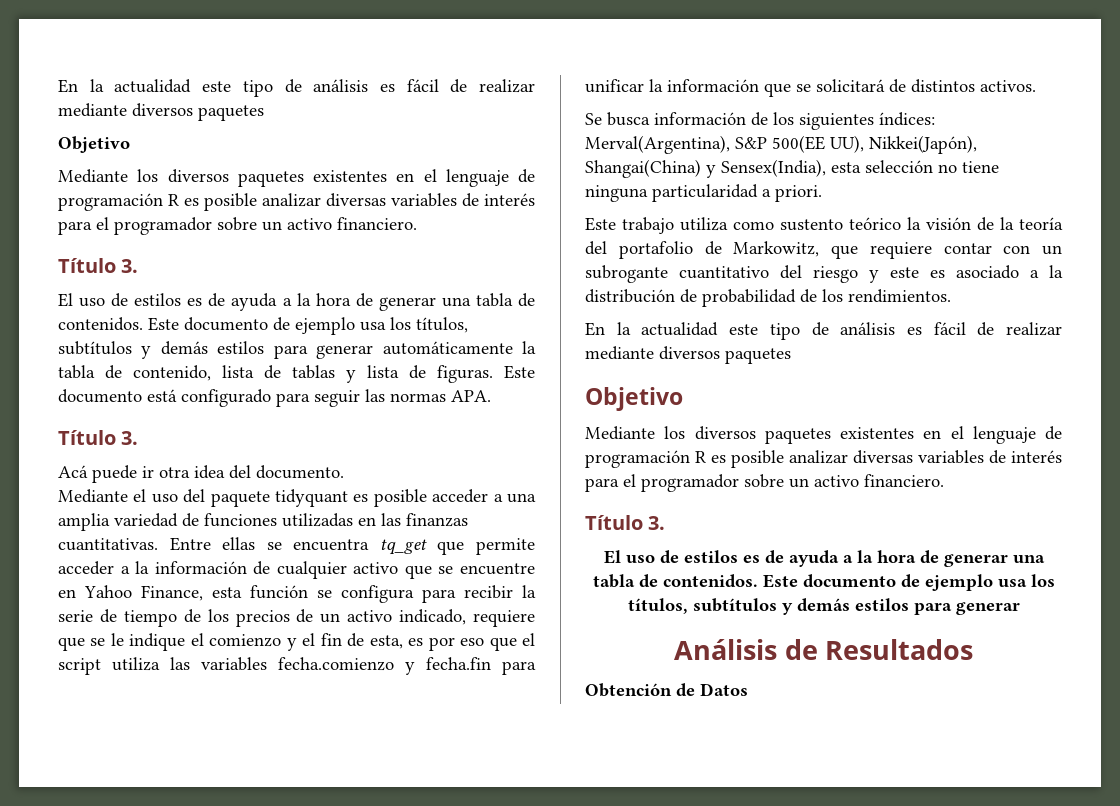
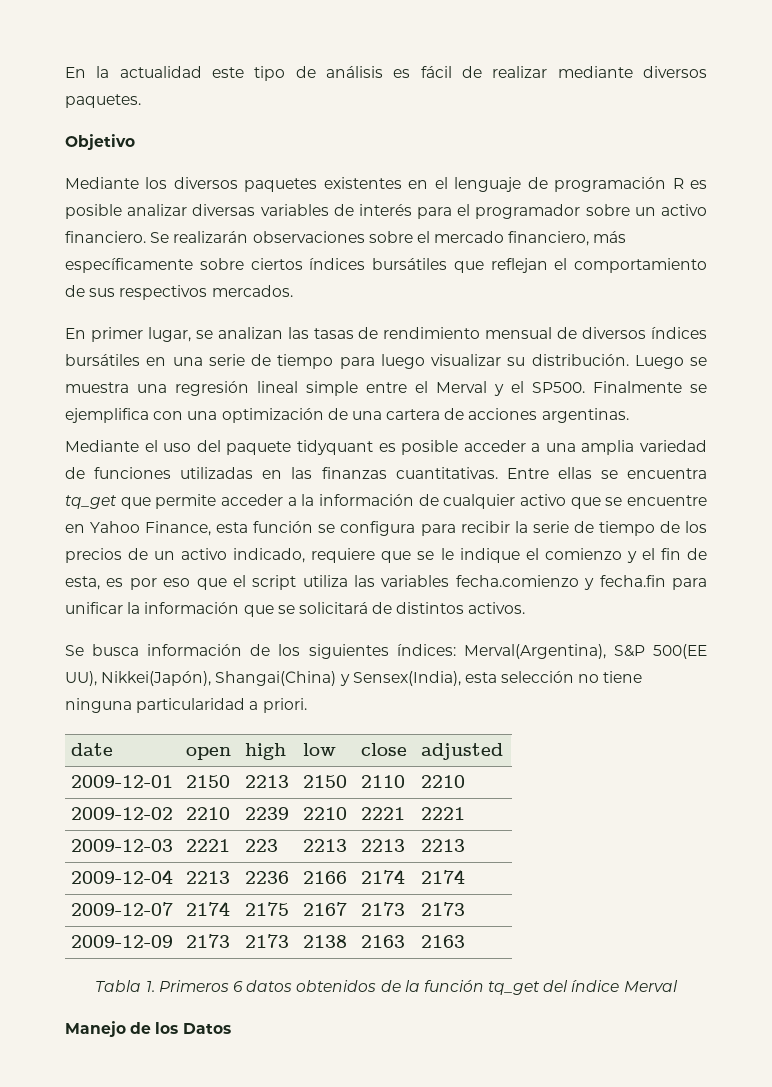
[198,105,264,121] paquetes -> [65,94,141,108] paquetes.
[58,258,139,273] [58,293,535,311] [58,317,468,335] [58,341,536,359] [58,365,535,383] [58,389,491,407] [58,430,139,445] [58,465,344,483] // Título 3. // El uso de estilos es de ayuda a la hora de generar una tabla de contenidos. Este documento de ejemplo usa los títulos, subtítulos y demás estilos para generar automáticamente la tabla de contenido, lista de tablas y lista de figuras. Este documento está configurado para seguir las normas APA. // Título 3. // Acá puede ir otra idea del documento. -> [150,231,627,246] [65,258,707,273] [65,285,293,300] [65,327,707,342] [65,354,707,369] [65,381,707,396] [65,408,629,423] Se realizarán observaciones sobre el mercado financiero, más específicamente sobre ciertos índices bursátiles que reflejan el comportamiento de sus respectivos mercados. // En primer lugar, se analizan las tasas de rendimiento mensual de diversos índices bursátiles en una serie de tiempo para luego visualizar su distribución. Luego se muestra una regresión lineal simple entre el Merval y el SP500. Finalmente se ejemplifica con una optimización de una cartera de acciones argentinas.
[585,217,1063,234] [585,241,1062,259] [585,265,1063,283] [585,289,951,307] [585,322,1062,340] [585,346,791,364] [585,387,683,411] [585,426,1062,444] [585,450,1062,468] [585,474,944,492] [585,515,666,530] [603,550,1045,567] [592,574,1055,591] [627,598,1020,615] [674,639,973,660] [585,683,695,697] // Este trabajo utiliza como sustento teórico la visión de la teoría del portafolio de Markowitz, que requiere contar con un subrogante cuantitativo del riesgo y este es asociado a la distribución de probabilidad de los rendimientos. // En la actualidad este tipo de análisis es fácil de realizar mediante diversos paquetes // Objetivo // Mediante los diversos paquetes existentes en el lenguaje de programación R es posible analizar diversas variables de interés para el programador sobre un activo financiero. // Título 3. // El uso de estilos es de ayuda a la hora de generar una tabla de contenidos. Este documento de ejemplo usa los títulos, subtítulos y demás estilos para generar // Análisis de Resultados // Obtención de -> [71,743,114,756] [186,747,232,760] [245,743,287,760] [303,743,337,756] [361,743,408,756] [421,743,504,760] [71,775,174,788] [186,775,231,788] [245,775,290,788] [303,775,348,788] [361,775,406,788] [421,775,466,788] [71,807,174,820] [186,807,231,820] [245,807,290,820] [303,807,348,820] [361,807,406,820] [421,807,466,820] [71,839,174,852] [186,839,231,852] [245,839,279,852] [303,839,348,852] [361,839,406,852] [421,839,466,852] [71,869,174,884] [186,871,231,884] [245,871,290,884] [303,871,348,884] [361,869,406,884] [421,869,466,884] [71,902,174,916] [186,901,231,916] [245,902,290,916] [303,902,348,916] [361,902,406,916] [421,902,466,916] [71,935,174,948] [186,934,231,948] [245,934,290,948] [303,935,348,948] [361,935,406,948] [421,935,466,948] [95,980,678,995] [65,1021,179,1037] // date | open | high | low | close | adjusted // 2009-12-01 | 2150 | 2213 | 2150 | 2110 | 2210 // 2009-12-02 | 2210 | 2239 | 2210 | 2221 | 2221 // 2009-12-03 | 2221 | 223 | 2213 | 2213 | 2213 // 2009-12-04 | 2213 | 2236 | 2166 | 2174 | 2174 // 2009-12-07 | 2174 | 2175 | 2167 | 2173 | 2173 // 2009-12-09 | 2173 | 2173 | 2138 | 2163 | 2163 // Tabla 1. Primeros 6 datos obtenidos de la función tq_get del índice Merval // Manejo de los

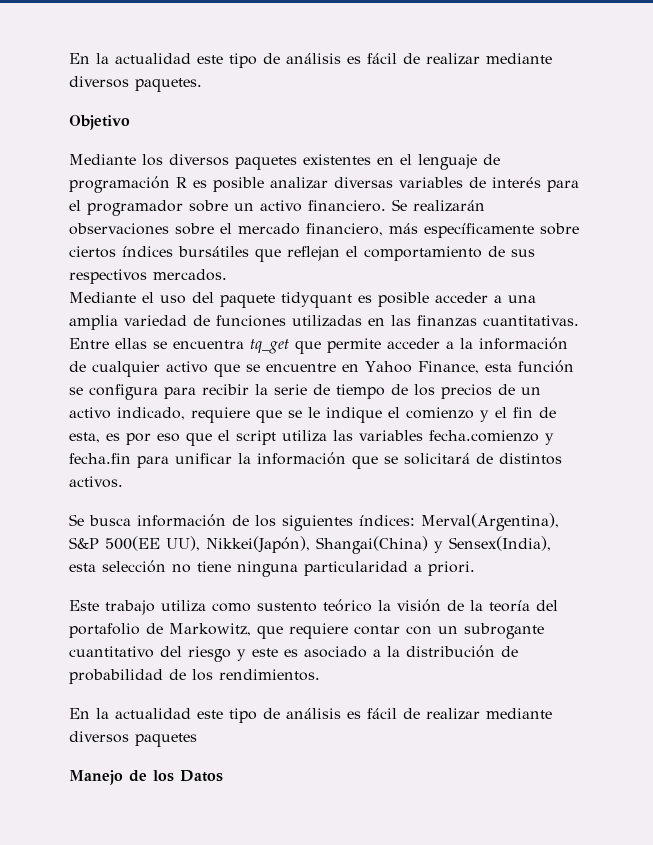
[65,327,707,342] [65,354,707,369] [65,381,707,396] [65,408,629,423] // En primer lugar, se analizan las tasas de rendimiento mensual de diversos índices bursátiles en una serie de tiempo para luego visualizar su distribución. Luego se muestra una regresión lineal simple entre el Merval y el SP500. Finalmente se ejemplifica con una optimización de una cartera de acciones argentinas. -> (227, 275) none
[71,743,114,756] [186,747,232,760] [245,743,287,760] [303,743,337,756] [361,743,408,756] [421,743,504,760] [71,775,174,788] [186,775,231,788] [245,775,290,788] [303,775,348,788] [361,775,406,788] [421,775,466,788] [71,807,174,820] [186,807,231,820] [245,807,290,820] [303,807,348,820] [361,807,406,820] [421,807,466,820] [71,839,174,852] [186,839,231,852] [245,839,279,852] [303,839,348,852] [361,839,406,852] [421,839,466,852] [71,869,174,884] [186,871,231,884] [245,871,290,884] [303,871,348,884] [361,869,406,884] [421,869,466,884] [71,902,174,916] [186,901,231,916] [245,902,290,916] [303,902,348,916] [361,902,406,916] [421,902,466,916] [71,935,174,948] [186,934,231,948] [245,934,290,948] [303,935,348,948] [361,935,406,948] [421,935,466,948] [95,980,678,995] // date | open | high | low | close | adjusted // 2009-12-01 | 2150 | 2213 | 2150 | 2110 | 2210 // 2009-12-02 | 2210 | 2239 | 2210 | 2221 | 2221 // 2009-12-03 | 2221 | 223 | 2213 | 2213 | 2213 // 2009-12-04 | 2213 | 2236 | 2166 | 2174 | 2174 // 2009-12-07 | 2174 | 2175 | 2167 | 2173 | 2173 // 2009-12-09 | 2173 | 2173 | 2138 | 2163 | 2163 // Tabla 1. Primeros 6 datos obtenidos de la función tq_get del índice Merval -> [69,599,558,615] [69,623,544,639] [69,645,518,662] [69,669,320,684] [69,708,552,723] [69,731,197,747] // Este trabajo utiliza como sustento teórico la visión de la teoría del portafolio de Markowitz, que requiere contar con un subrogante cuantitativo del riesgo y este es asociado a la distribución de probabilidad de los rendimientos. // En la actualidad este tipo de análisis es fácil de realizar mediante diversos paquetes

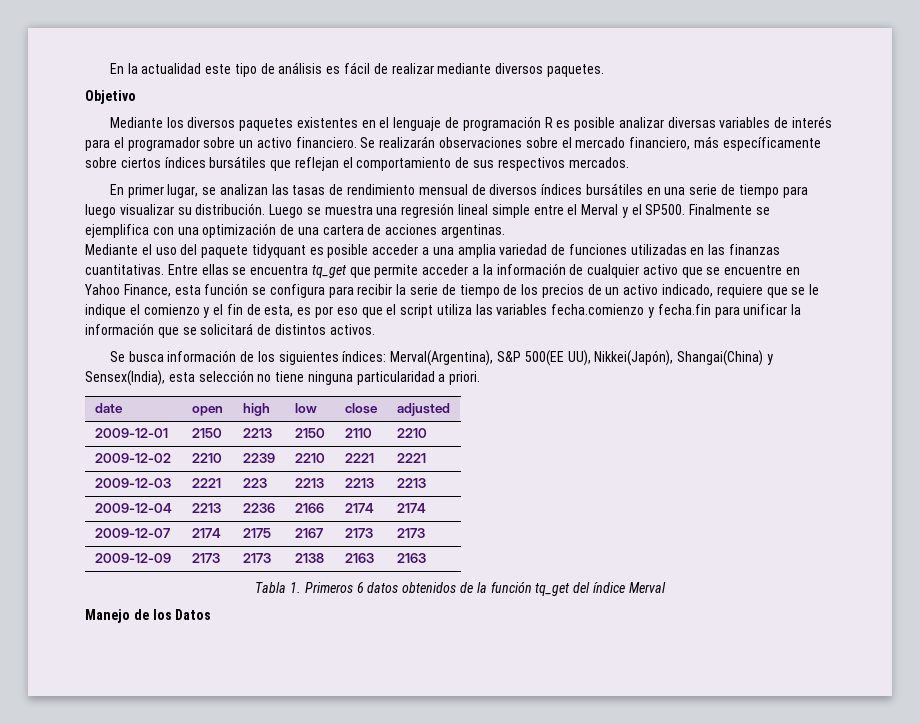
(227, 275) none -> [109,183,808,198] [85,203,771,218] [85,223,506,238] // En primer lugar, se analizan las tasas de rendimiento mensual de diversos índices bursátiles en una serie de tiempo para luego visualizar su distribución. Luego se muestra una regresión lineal simple entre el Merval y el SP500. Finalmente se ejemplifica con una optimización de una cartera de acciones argentinas.
[69,599,558,615] [69,623,544,639] [69,645,518,662] [69,669,320,684] [69,708,552,723] [69,731,197,747] // Este trabajo utiliza como sustento teórico la visión de la teoría del portafolio de Markowitz, que requiere contar con un subrogante cuantitativo del riesgo y este es asociado a la distribución de probabilidad de los rendimientos. // En la actualidad este tipo de análisis es fácil de realizar mediante diversos paquetes -> [94,403,123,413] [191,406,223,416] [242,403,270,416] [294,403,317,413] [344,403,378,414] [396,403,450,416] [94,428,168,438] [191,428,222,438] [242,428,272,438] [294,428,325,438] [344,428,372,438] [396,428,427,438] [94,453,171,463] [191,453,222,463] [242,453,275,463] [294,453,325,463] [344,453,374,463] [396,453,426,463] [94,478,171,488] [191,478,221,488] [242,478,267,488] [294,478,324,488] [344,478,374,488] [396,478,426,488] [94,503,172,513] [191,503,221,513] [242,503,275,513] [294,503,324,513] [344,503,374,513] [396,503,426,513] [94,528,170,538] [191,528,221,538] [242,528,271,538] [294,528,323,538] [344,528,373,538] [396,528,425,538] [94,553,171,563] [191,553,220,563] [242,553,271,563] [294,553,324,563] [344,553,374,563] [396,553,426,563] [255,581,666,596] // date | open | high | low | close | adjusted // 2009-12-01 | 2150 | 2213 | 2150 | 2110 | 2210 // 2009-12-02 | 2210 | 2239 | 2210 | 2221 | 2221 // 2009-12-03 | 2221 | 223 | 2213 | 2213 | 2213 // 2009-12-04 | 2213 | 2236 | 2166 | 2174 | 2174 // 2009-12-07 | 2174 | 2175 | 2167 | 2173 | 2173 // 2009-12-09 | 2173 | 2173 | 2138 | 2163 | 2163 // Tabla 1. Primeros 6 datos obtenidos de la función tq_get del índice Merval

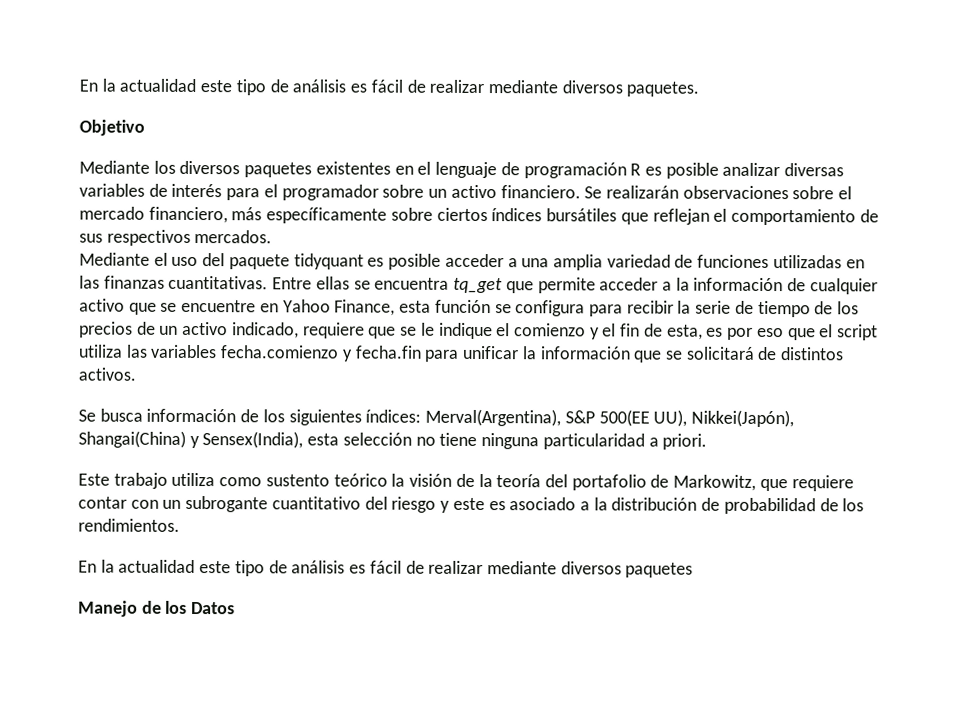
[109,183,808,198] [85,203,771,218] [85,223,506,238] // En primer lugar, se analizan las tasas de rendimiento mensual de diversos índices bursátiles en una serie de tiempo para luego visualizar su distribución. Luego se muestra una regresión lineal simple entre el Merval y el SP500. Finalmente se ejemplifica con una optimización de una cartera de acciones argentinas. -> (273, 237) none
[94,403,123,413] [191,406,223,416] [242,403,270,416] [294,403,317,413] [344,403,378,414] [396,403,450,416] [94,428,168,438] [191,428,222,438] [242,428,272,438] [294,428,325,438] [344,428,372,438] [396,428,427,438] [94,453,171,463] [191,453,222,463] [242,453,275,463] [294,453,325,463] [344,453,374,463] [396,453,426,463] [94,478,171,488] [191,478,221,488] [242,478,267,488] [294,478,324,488] [344,478,374,488] [396,478,426,488] [94,503,172,513] [191,503,221,513] [242,503,275,513] [294,503,324,513] [344,503,374,513] [396,503,426,513] [94,528,170,538] [191,528,221,538] [242,528,271,538] [294,528,323,538] [344,528,373,538] [396,528,425,538] [94,553,171,563] [191,553,220,563] [242,553,271,563] [294,553,324,563] [344,553,374,563] [396,553,426,563] [255,581,666,596] // date | open | high | low | close | adjusted // 2009-12-01 | 2150 | 2213 | 2150 | 2110 | 2210 // 2009-12-02 | 2210 | 2239 | 2210 | 2221 | 2221 // 2009-12-03 | 2221 | 223 | 2213 | 2213 | 2213 // 2009-12-04 | 2213 | 2236 | 2166 | 2174 | 2174 // 2009-12-07 | 2174 | 2175 | 2167 | 2173 | 2173 // 2009-12-09 | 2173 | 2173 | 2138 | 2163 | 2163 // Tabla 1. Primeros 6 datos obtenidos de la función tq_get del índice Merval -> [78,472,854,492] [78,495,865,515] [78,518,180,532] [78,559,694,578] // Este trabajo utiliza como sustento teórico la visión de la teoría del portafolio de Markowitz, que requiere contar con un subrogante cuantitativo del riesgo y este es asociado a la distribución de probabilidad de los rendimientos. // En la actualidad este tipo de análisis es fácil de realizar mediante diversos paquetes

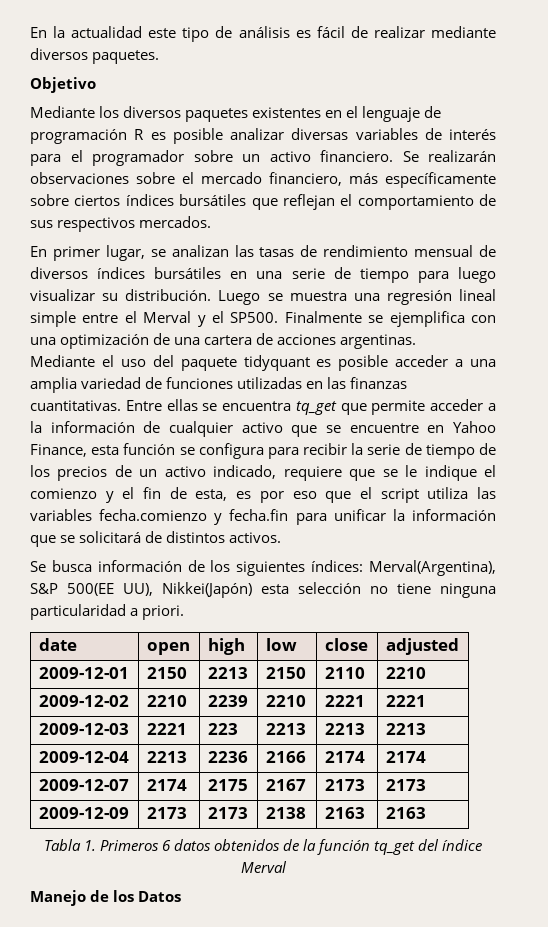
(273, 237) none -> [30,245,496,261] [30,267,496,283] [30,289,496,305] [30,311,496,327] [30,333,417,349] // En primer lugar, se analizan las tasas de rendimiento mensual de diversos índices bursátiles en una serie de tiempo para luego visualizar su distribución. Luego se muestra una regresión lineal simple entre el Merval y el SP500. Finalmente se ejemplifica con una optimización de una cartera de acciones argentinas.
[690,409,794,428] [78,430,304,449] Nikkei(Japón), Shangai(China) y Sensex(India), -> [161,582,252,598] Nikkei(Japón)
[78,472,854,492] [78,495,865,515] [78,518,180,532] [78,559,694,578] // Este trabajo utiliza como sustento teórico la visión de la teoría del portafolio de Markowitz, que requiere contar con un subrogante cuantitativo del riesgo y este es asociado a la distribución de probabilidad de los rendimientos. // En la actualidad este tipo de análisis es fácil de realizar mediante diversos paquetes -> [38,638,77,651] [146,642,190,655] [207,638,245,655] [265,638,297,651] [324,638,368,651] [385,638,459,655] [38,667,129,679] [146,667,187,679] [207,667,248,679] [265,667,306,679] [324,667,365,679] [385,667,426,679] [38,695,129,707] [146,695,187,707] [207,695,248,707] [265,695,306,707] [324,695,365,707] [385,695,426,707] [38,723,129,735] [146,723,187,735] [207,723,238,735] [265,723,306,735] [324,723,365,735] [385,723,426,735] [38,751,129,763] [146,751,187,763] [207,751,248,763] [265,751,306,763] [324,751,365,763] [385,751,426,763] [38,779,129,791] [146,779,187,791] [207,779,248,791] [265,779,306,791] [324,779,365,791] [385,779,426,791] [38,807,129,819] [146,807,187,819] [207,807,248,819] [265,807,306,819] [324,807,365,819] [385,807,426,819] [43,839,483,855] [240,861,287,873] // date | open | high | low | close | adjusted // 2009-12-01 | 2150 | 2213 | 2150 | 2110 | 2210 // 2009-12-02 | 2210 | 2239 | 2210 | 2221 | 2221 // 2009-12-03 | 2221 | 223 | 2213 | 2213 | 2213 // 2009-12-04 | 2213 | 2236 | 2166 | 2174 | 2174 // 2009-12-07 | 2174 | 2175 | 2167 | 2173 | 2173 // 2009-12-09 | 2173 | 2173 | 2138 | 2163 | 2163 // Tabla 1. Primeros 6 datos obtenidos de la función tq_get del índice Merval

